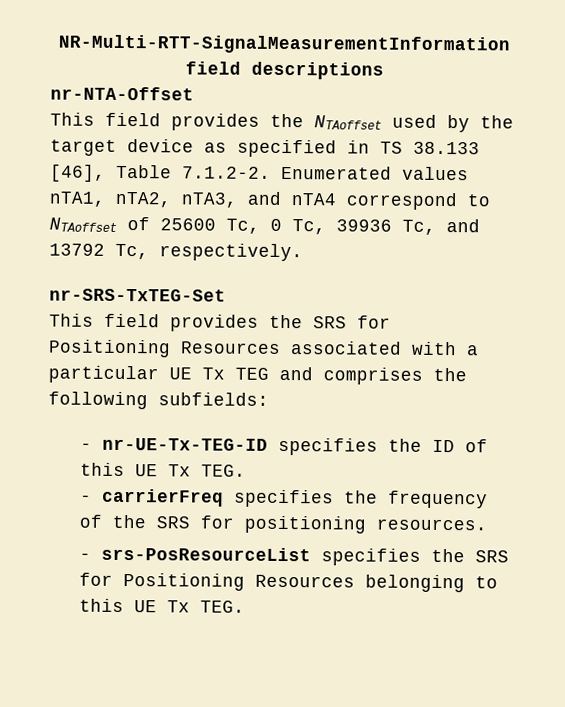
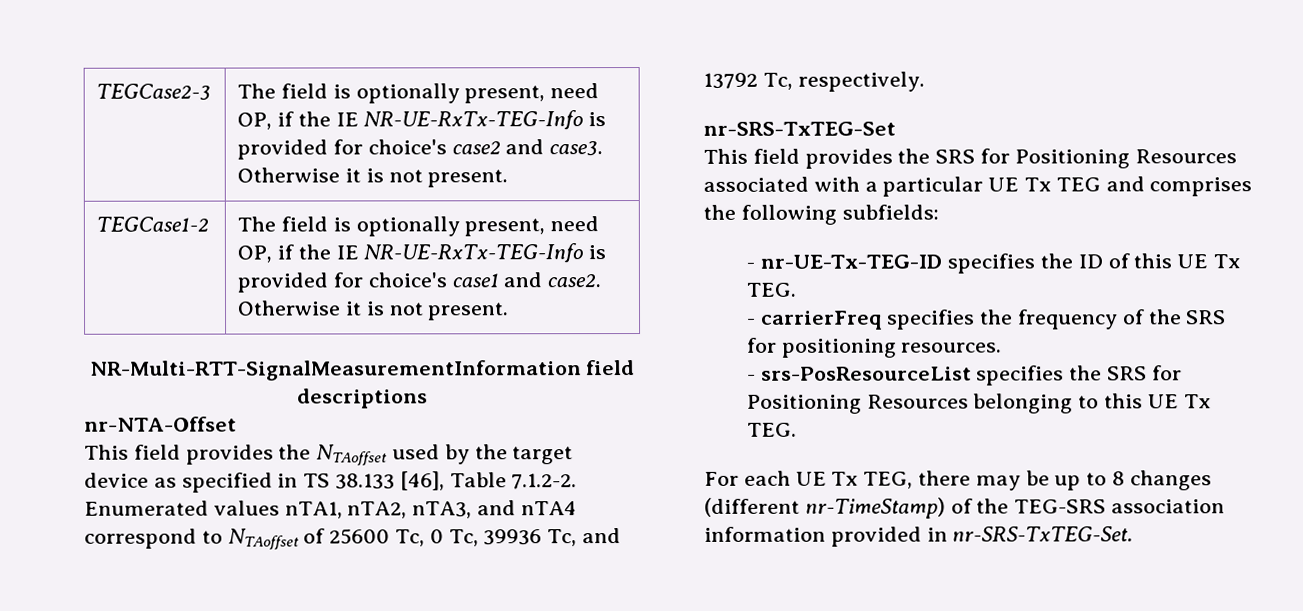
(58, 44) none -> [96,83,212,101] [237,83,600,104] [237,110,607,131] [237,139,604,160] [237,167,509,188] [96,216,210,232] [237,216,600,237] [237,243,607,264] [237,272,602,293] [237,300,510,321] TEGCase2-3 | The field is optionally present, need OP, if the IE NR-UE-RxTx-TEG-Info is provided for choice's case2 and case3. Otherwise it is not present. // TEGCase1-2 | The field is optionally present, need OP, if the IE NR-UE-RxTx-TEG-Info is provided for choice's case1 and case2. Otherwise it is not present. //
(245, 606) none -> [704,470,1212,491] [704,497,1226,519] [704,526,1134,547] // For each UE Tx TEG, there may be up to 8 changes (different nr-TimeStamp) of the TEG-SRS association information provided in nr-SRS-TxTEG-Set.

